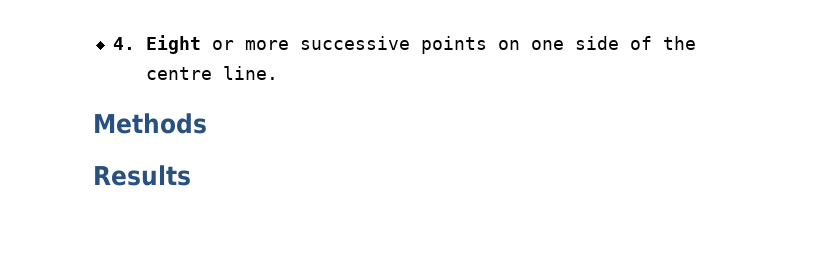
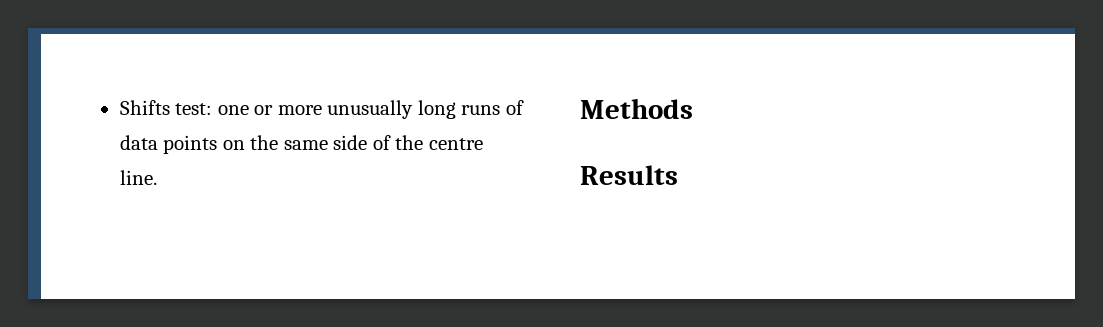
[112,35,565,54] 4. Eight or more successive points on one -> [119,100,524,119] [119,135,328,154] Shifts test: one or more unusually long runs of data points on the same

